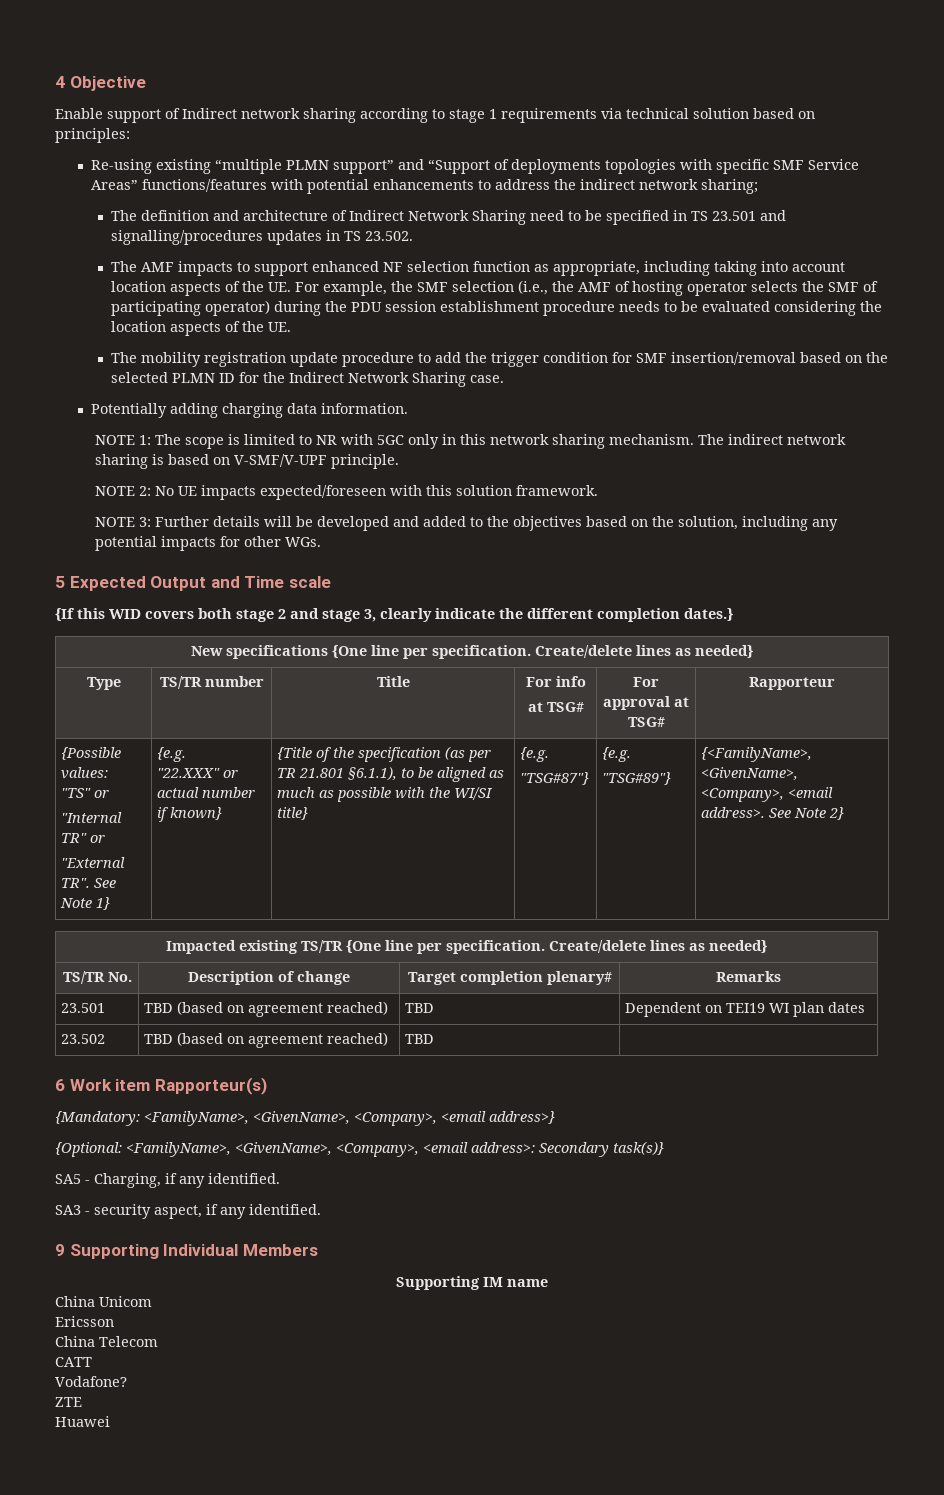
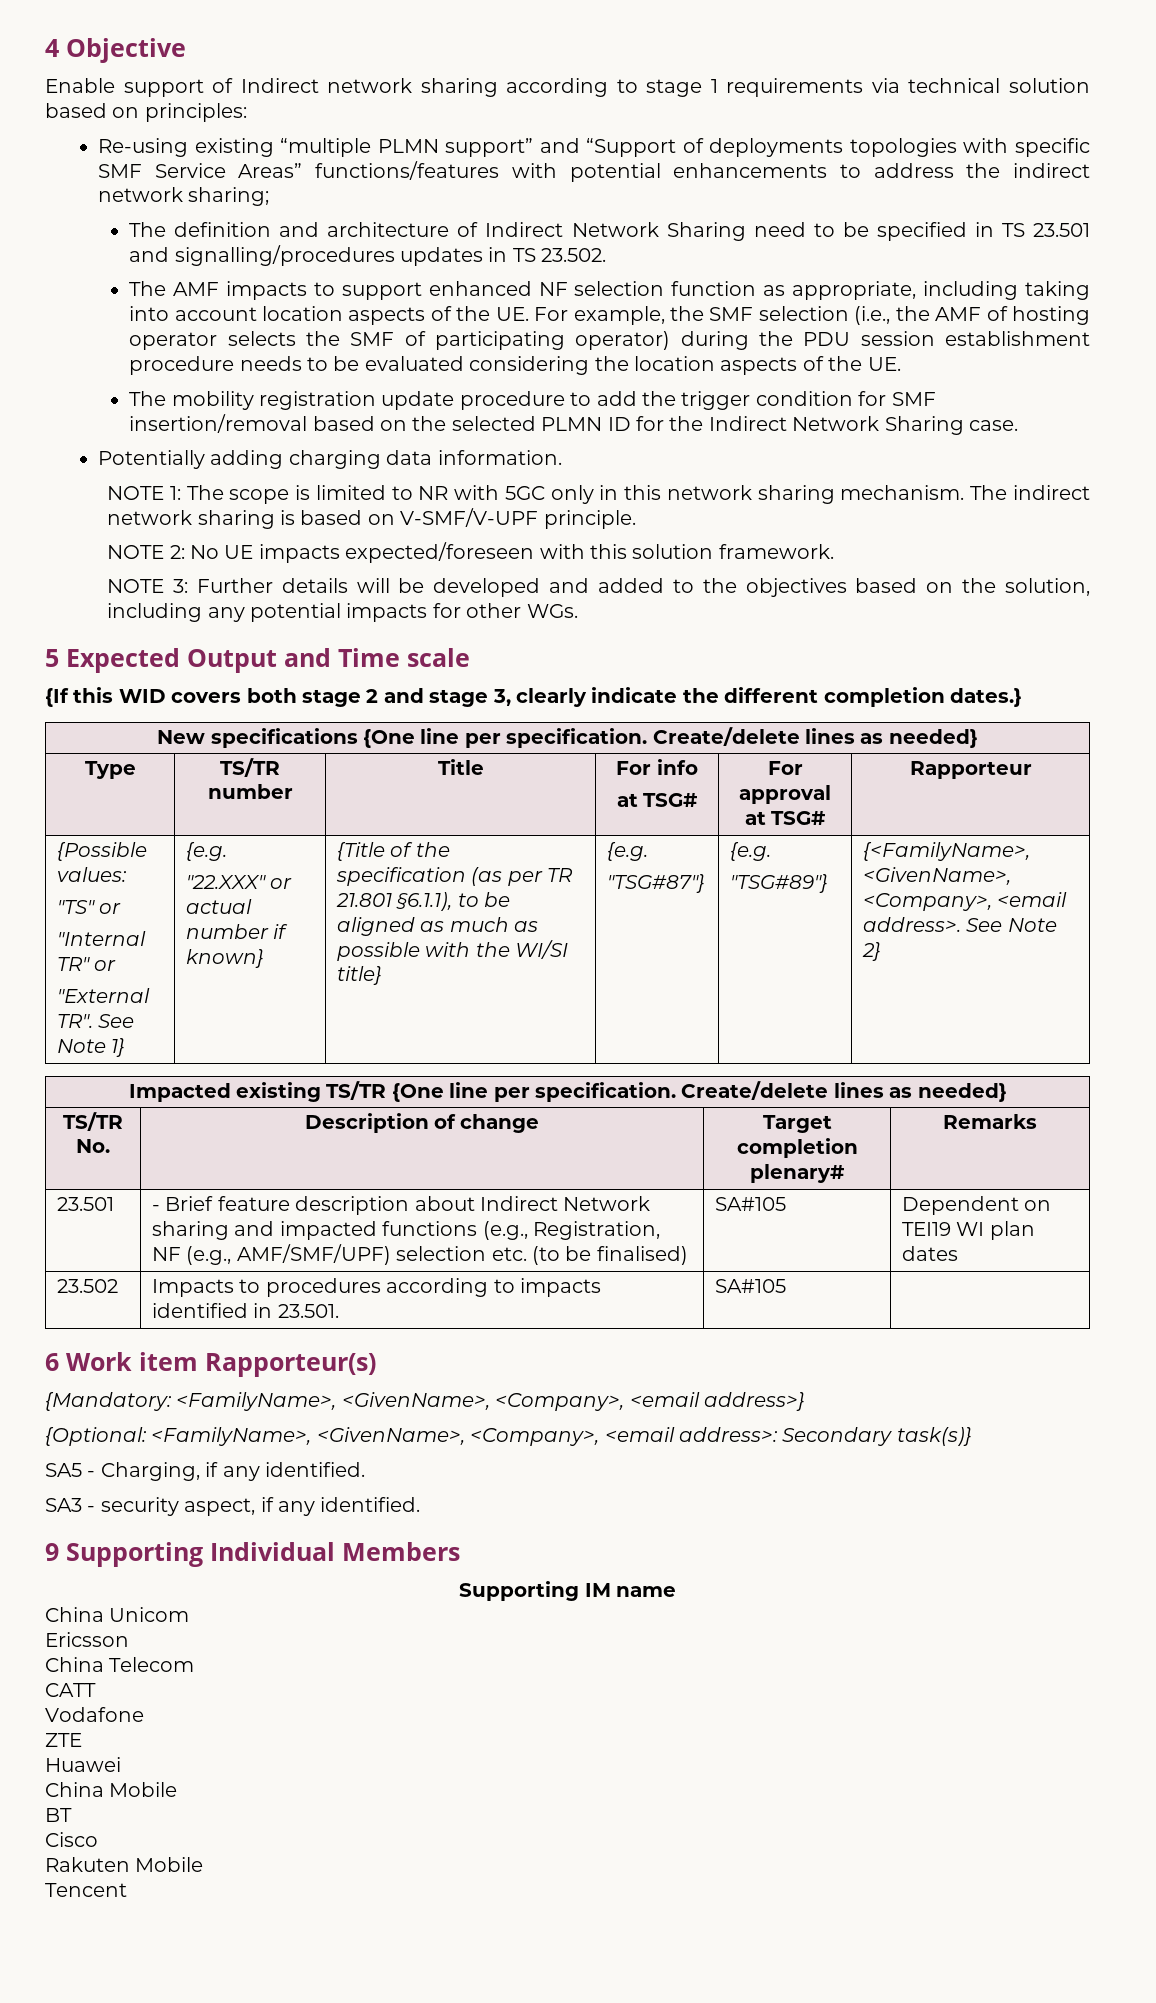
[144,1001,389,1017] [405,1003,435,1013] TBD (based on agreement reached) | TBD -> [152,1196,651,1215] [152,1221,661,1240] [152,1244,688,1265] [715,1197,787,1211] - Brief feature description about Indirect Network sharing and impacted functions (e.g., Registration, NF (e.g., AMF/SMF/UPF) selection etc. (to be finalised) | SA#105
[144,1032,389,1048] [405,1034,435,1044] TBD (based on agreement reached) | TBD -> [152,1278,602,1297] [152,1303,339,1318] [715,1279,787,1293] Impacts to procedures according to impacts identified in 23.501. | SA#105
[55,1376,127,1387] Vodafone? -> [45,1707,144,1722] Vodafone
(110, 1421) none -> [45,1782,178,1797] [45,1808,72,1822] [45,1832,98,1847] [45,1857,204,1872] [45,1883,127,1897] // China Mobile // BT // Cisco // Rakuten Mobile // Tencent

